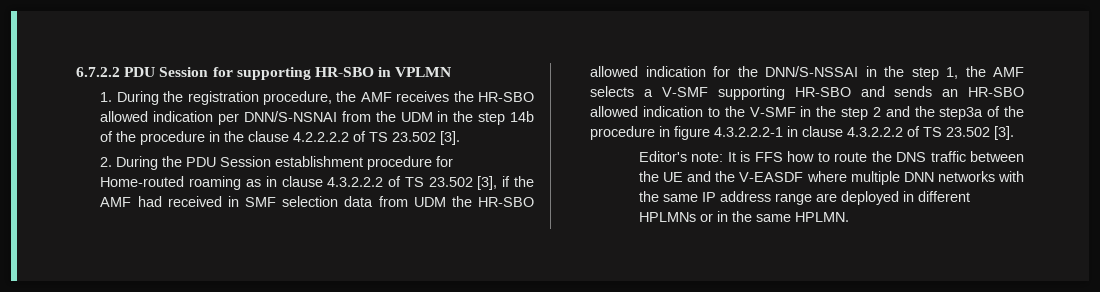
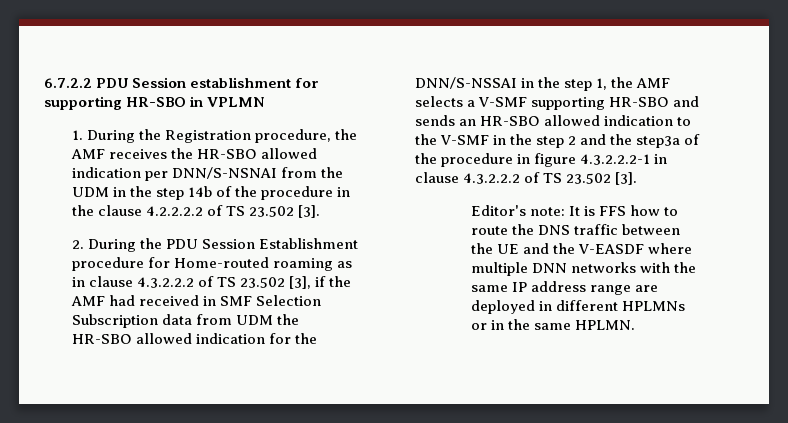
(209, 72) none -> [190,77,292,88] establishment
[187,91,259,105] registration -> [165,130,252,143] Registration
[275,156,364,167] establishment -> [259,238,359,249] Establishment
[282,196,339,207] selection -> [256,295,322,306] [72,314,159,328] Selection Subscription

